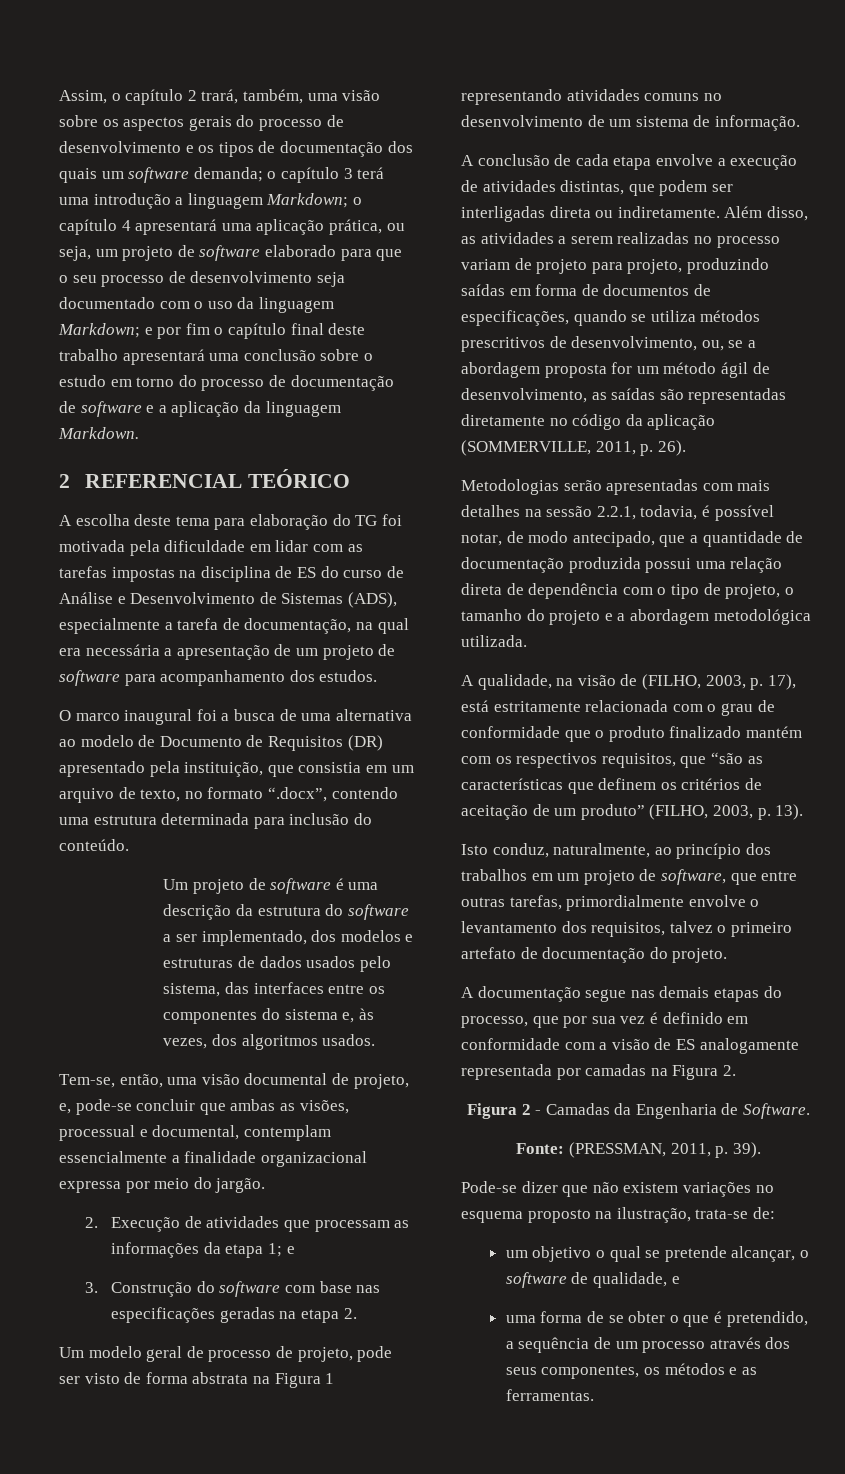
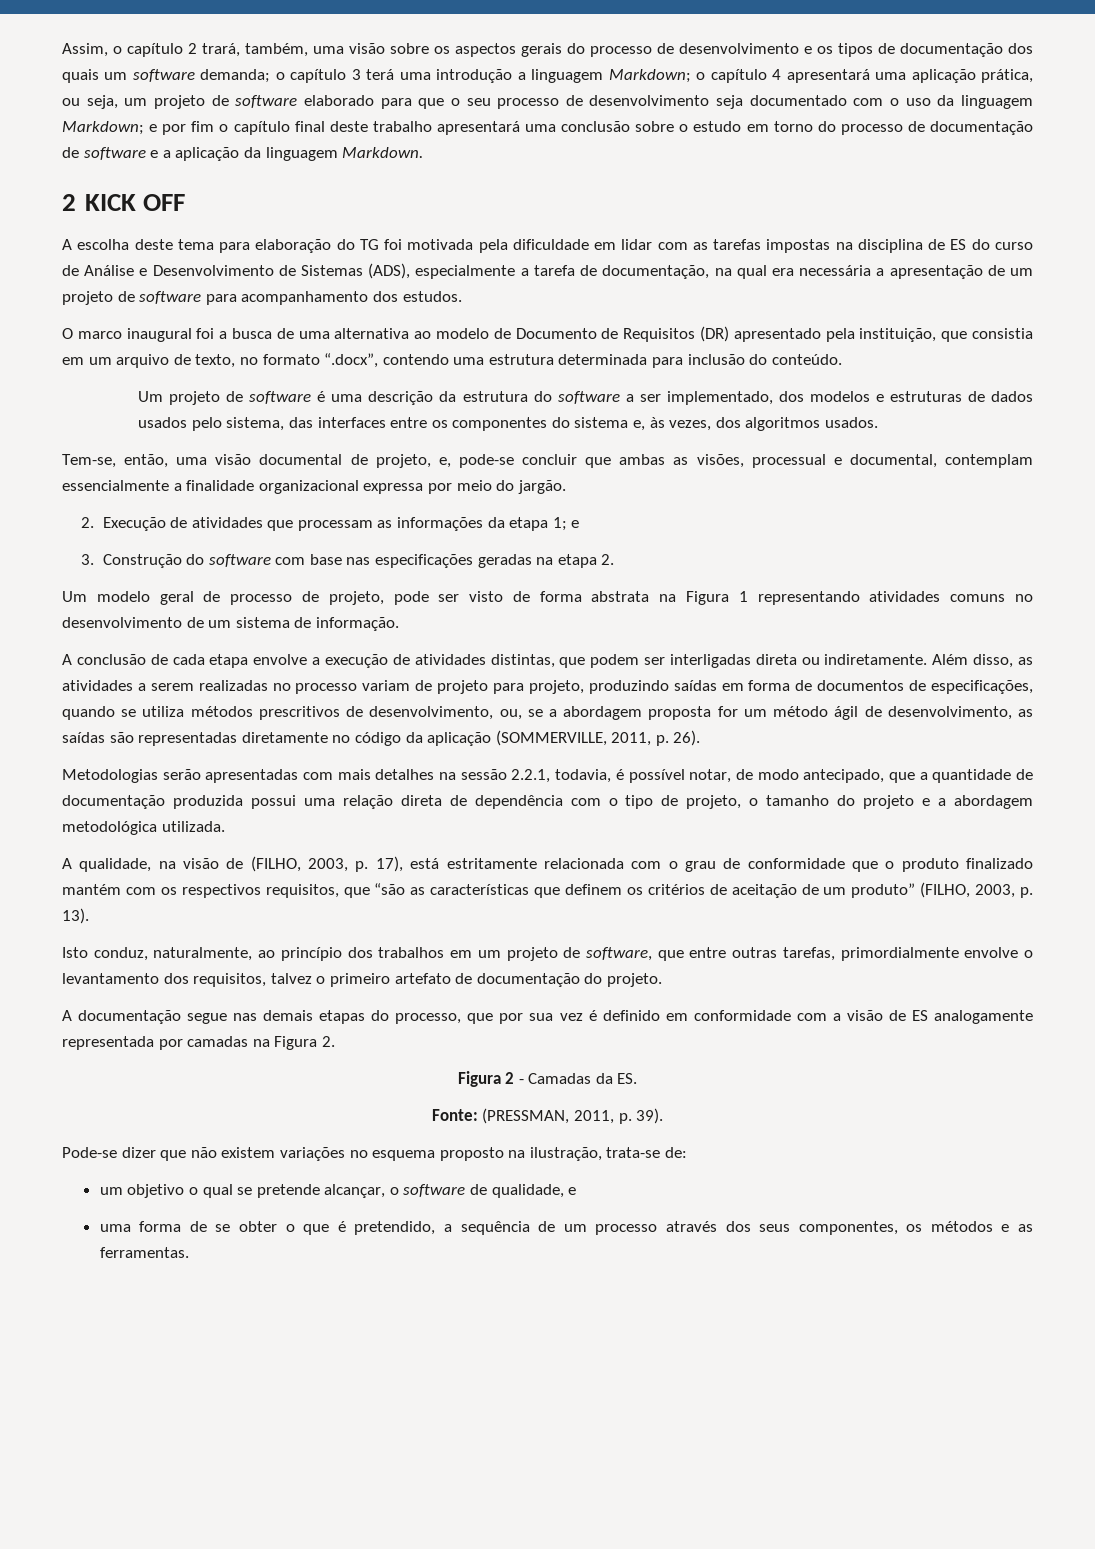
[85,469,350,488] REFERENCIAL TEÓRICO -> [84,194,185,211] KICK OFF
[635,1103,811,1119] Engenharia de Software. -> [617,1073,638,1084] ES.

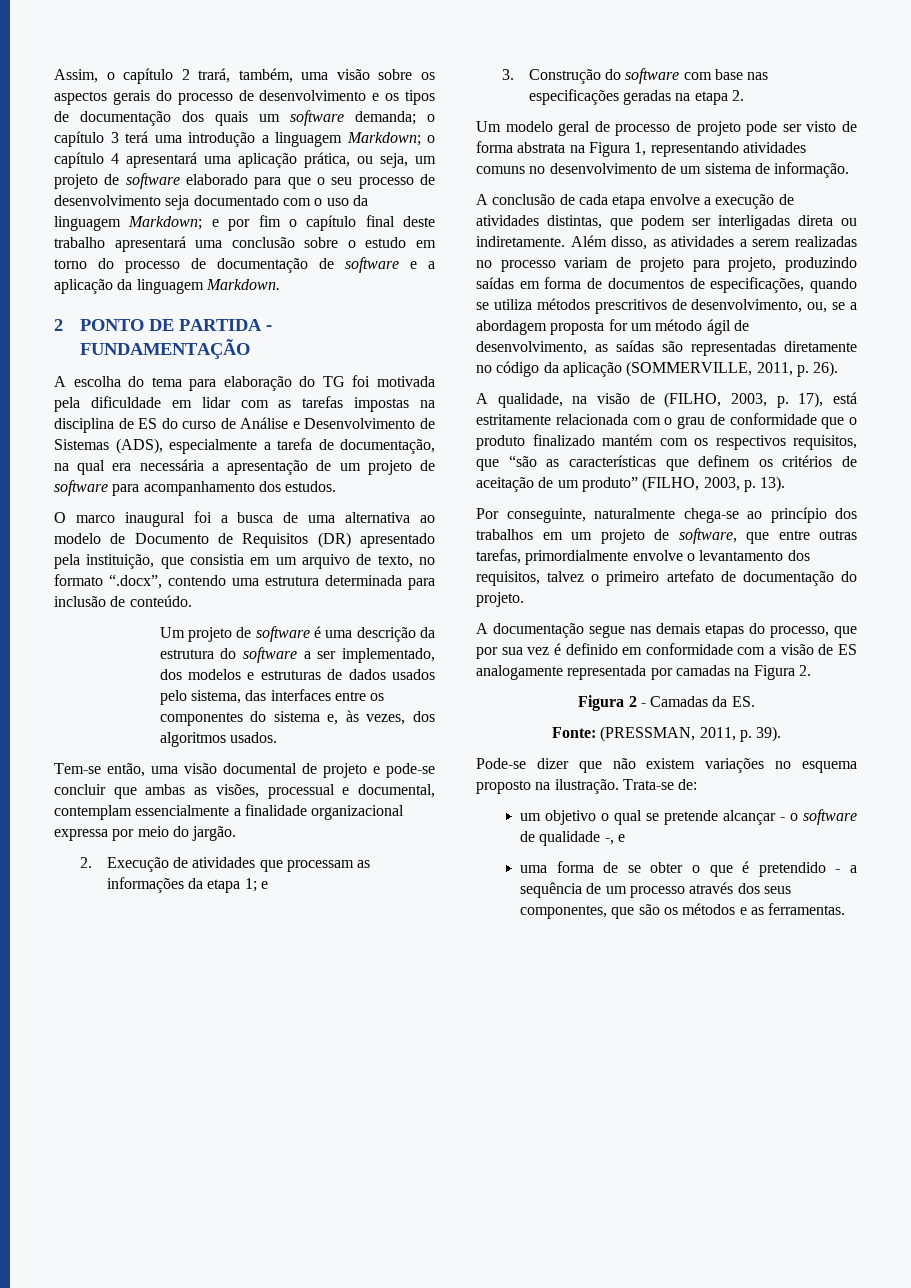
[84,194,185,211] KICK OFF -> [80,319,273,331] [80,339,251,359] PONTO DE PARTIDA - FUNDAMENTAÇÃO
[134,239,173,250] deste -> [128,376,145,387] do
[749,354,768,365] do -> [110,596,126,607] de
[62,454,116,468] Tem-se, -> [54,763,101,774] Tem-se
[375,454,451,468] projeto, e, -> [323,763,380,778] projeto e
[328,591,384,605] projeto, -> [696,121,741,136] projeto
[738,591,748,602] 1 -> [634,142,647,156] 1,
[62,769,1034,783] [62,795,1033,809] [62,821,225,835] // Metodologias serão apresentadas com mais detalhes na sessão 2.2.1, todavia, é possível notar, de modo antecipado, que a quantidade de documentação produzida possui uma relação direta de dependência com o tipo de projeto, o tamanho do projeto e a abordagem metodológica utilizada. -> (839, 369) none
[62,947,253,961] Isto conduz, naturalmente, -> [476,508,739,523] Por conseguinte, naturalmente chega-se
[529,1147,661,1161] ilustração, trata-se -> [554,779,674,794] ilustração. Trata-se
[324,1184,386,1198] alcançar, -> [722,810,785,825] alcançar -
[491,1184,564,1198] qualidade, -> [539,831,614,846] qualidade -,
[354,1221,436,1235] pretendido, -> [758,862,841,877] pretendido -
(898, 1228) none -> [611,904,660,919] que são

